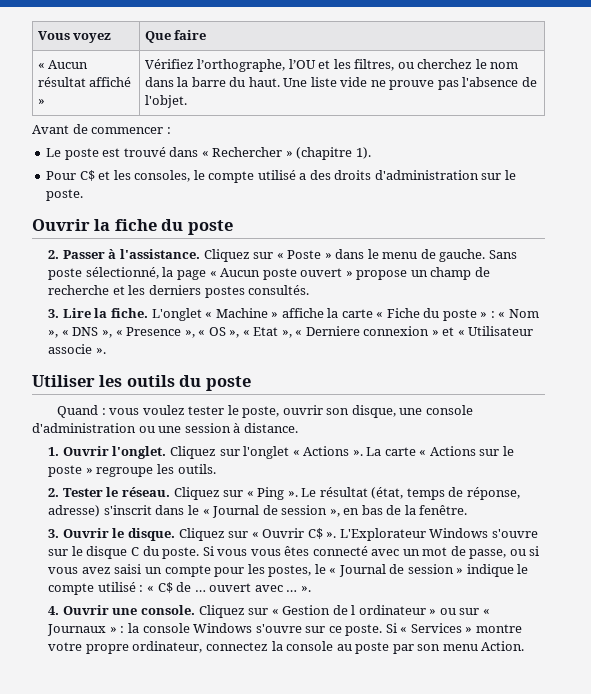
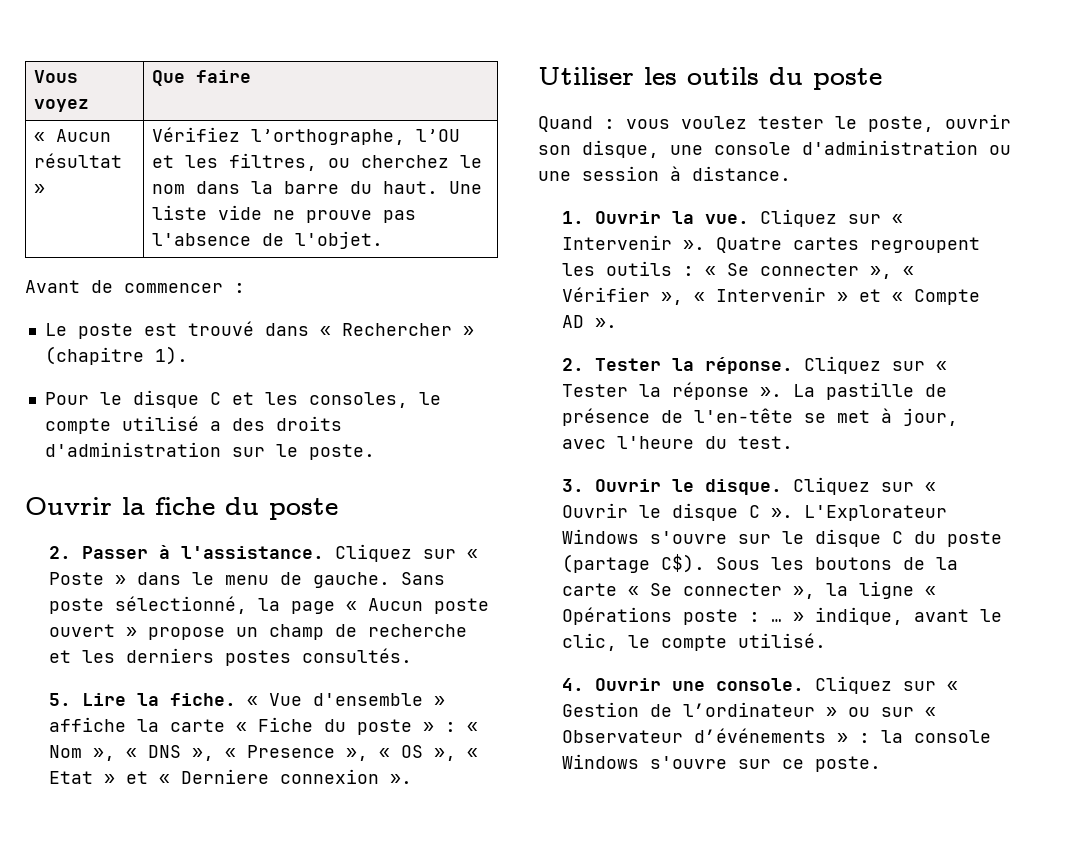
[89,77,132,87] affiché -> (123, 160) none
[79,170,95,181] C$ -> [99,390,221,408] le disque C
[48,309,60,318] 3. -> [48,693,71,706] 5.
[151,308,268,321] L'onglet « Machine -> [246,693,423,706] « Vue d'ensemble
[281,330,292,338] », -> [103,771,148,784] » et
[431,326,534,336] [48,344,93,354] » et « Utilisateur associe -> (379, 776) none
[112,446,514,459] [48,464,216,477] l'onglet. Cliquez sur l'onglet « Actions ». La carte « Actions sur le poste » regroupe les outils. -> [671,209,903,227] [561,235,980,253] [561,261,914,279] [561,287,980,305] [561,315,617,328] la vue. Cliquez sur « Intervenir ». Quatre cartes regroupent les outils : « Se connecter », « Vérifier », « Intervenir » et « Compte AD ».
[106,487,520,500] [48,505,468,518] le réseau. Cliquez sur « Ping ». Le résultat (état, temps de réponse, adresse) s'inscrit dans le « Journal de session », en bas de la fenêtre. -> [671,356,947,374] [561,382,947,400] [561,408,958,426] [561,436,793,449] la réponse. Cliquez sur « Tester la réponse ». La pastille de présence de l'en-tête se met à jour, avec l'heure du test.
[307,528,323,539] C$ -> [638,503,760,521] le disque C
[162,546,540,559] [48,564,529,577] [48,582,311,595] poste. Si vous vous êtes connecté avec un mot de passe, ou si vous avez saisi un compte pour les postes, le « Journal de session » indique le compte utilisé : « C$ de … ouvert avec … ». -> [946,531,1002,547] [561,554,958,573] [561,581,936,599] [561,607,1002,625] [561,633,826,651] poste (partage C$). Sous les boutons de la carte « Se connecter », la ligne « Opérations poste : … » indique, avant le clic, le compte utilisé.
[351,605,426,615] l ordinateur -> [682,702,815,717] lʼordinateur
[47,624,107,636] Journaux -> [561,728,826,743] Observateur dʼévénements
[385,623,522,633] [48,641,525,654] Si « Services » montre votre propre ordinateur, connectez la console au poste par son menu Action. -> (881, 764) none

